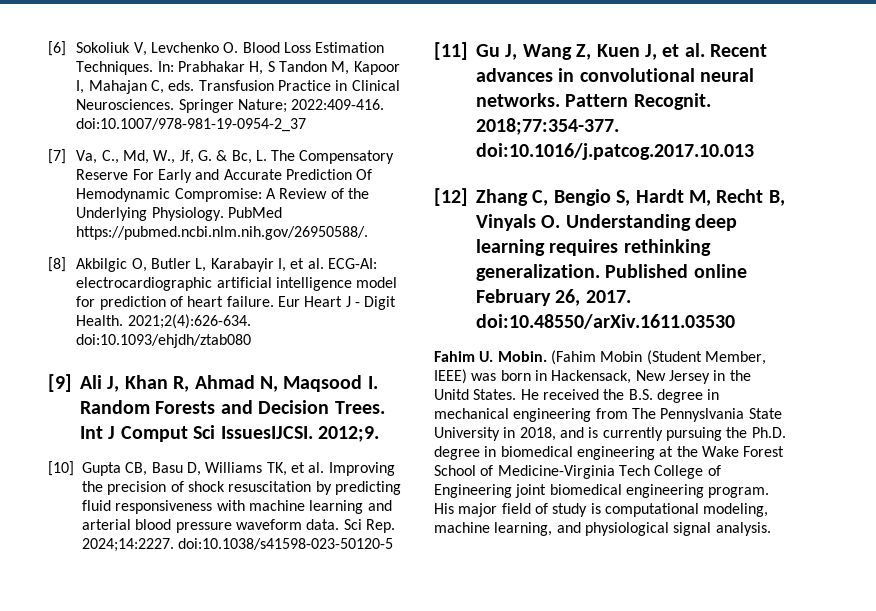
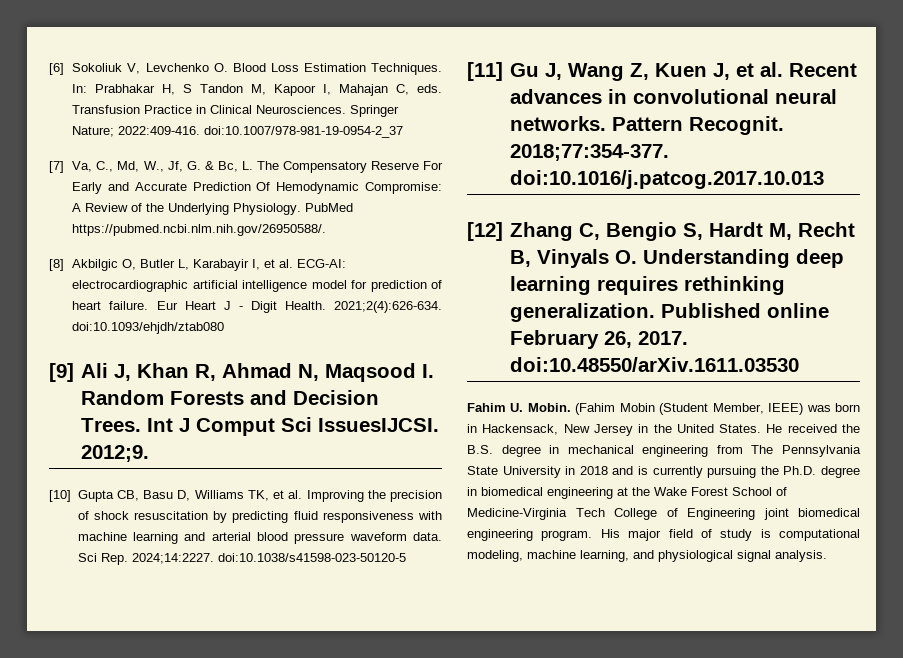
[434,389,469,400] Unitd -> [676,424,714,433] United
[660,408,745,422] Pennyslvania -> [782,445,861,457] Pennsylvania
[519,427,556,441] 2018, -> [579,466,608,475] 2018

